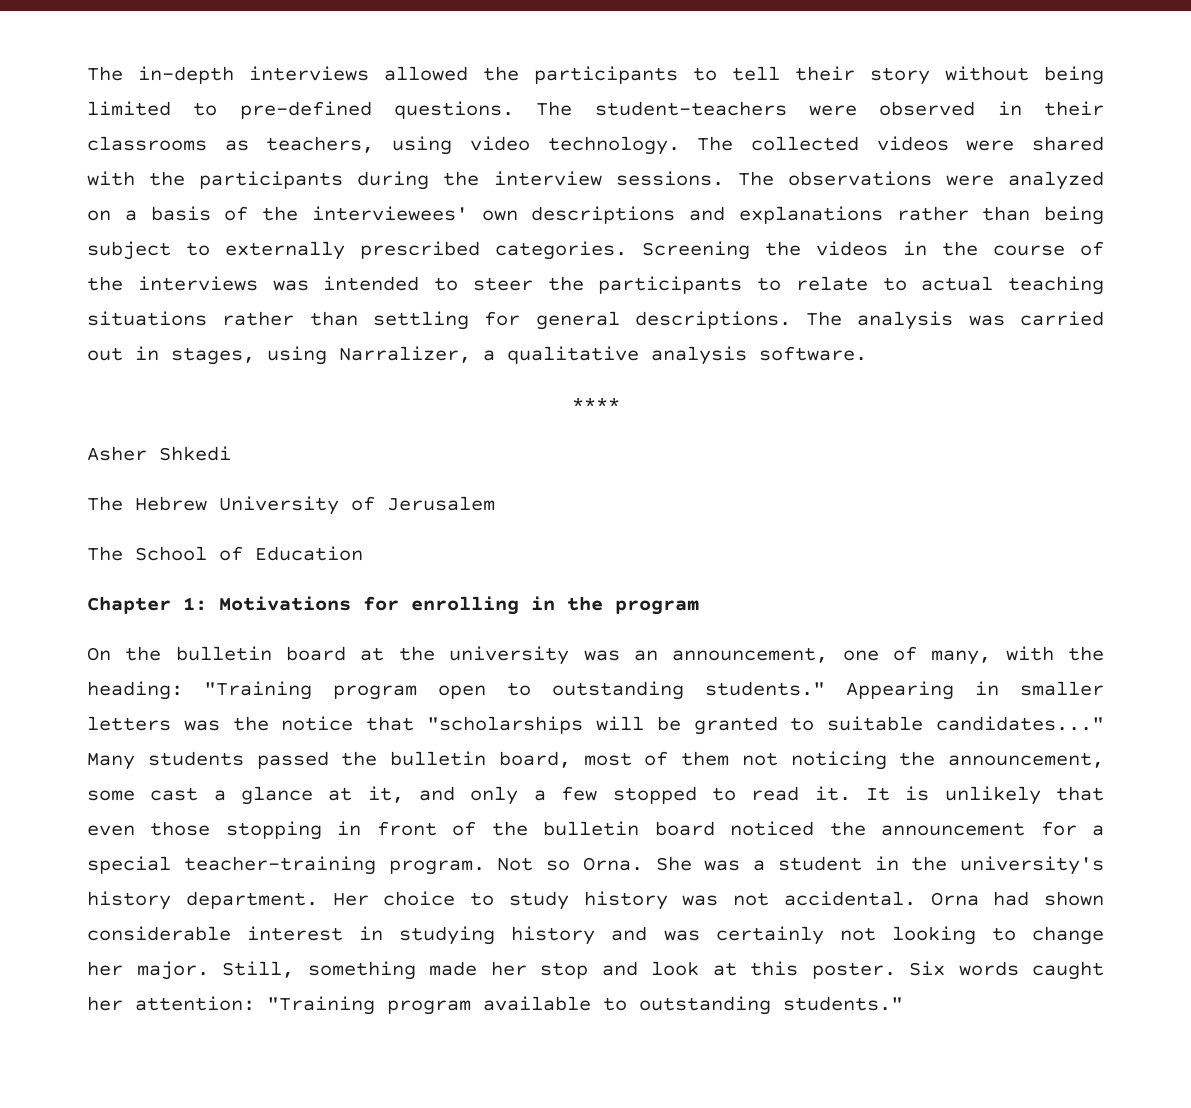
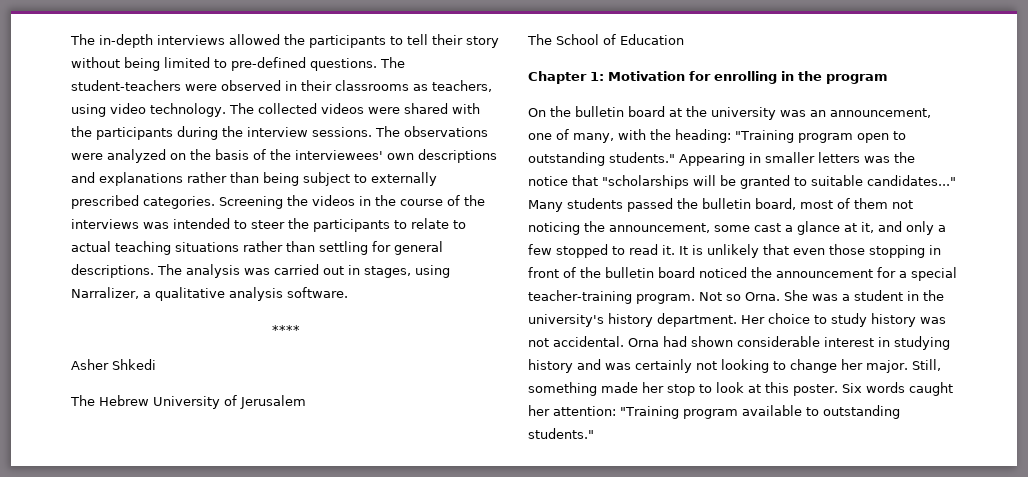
[124,210,137,221] a -> [190,149,211,160] the
[219,596,351,611] Motivations -> [608,71,685,81] Motivation
[601,961,638,976] and -> [699,384,712,393] to

